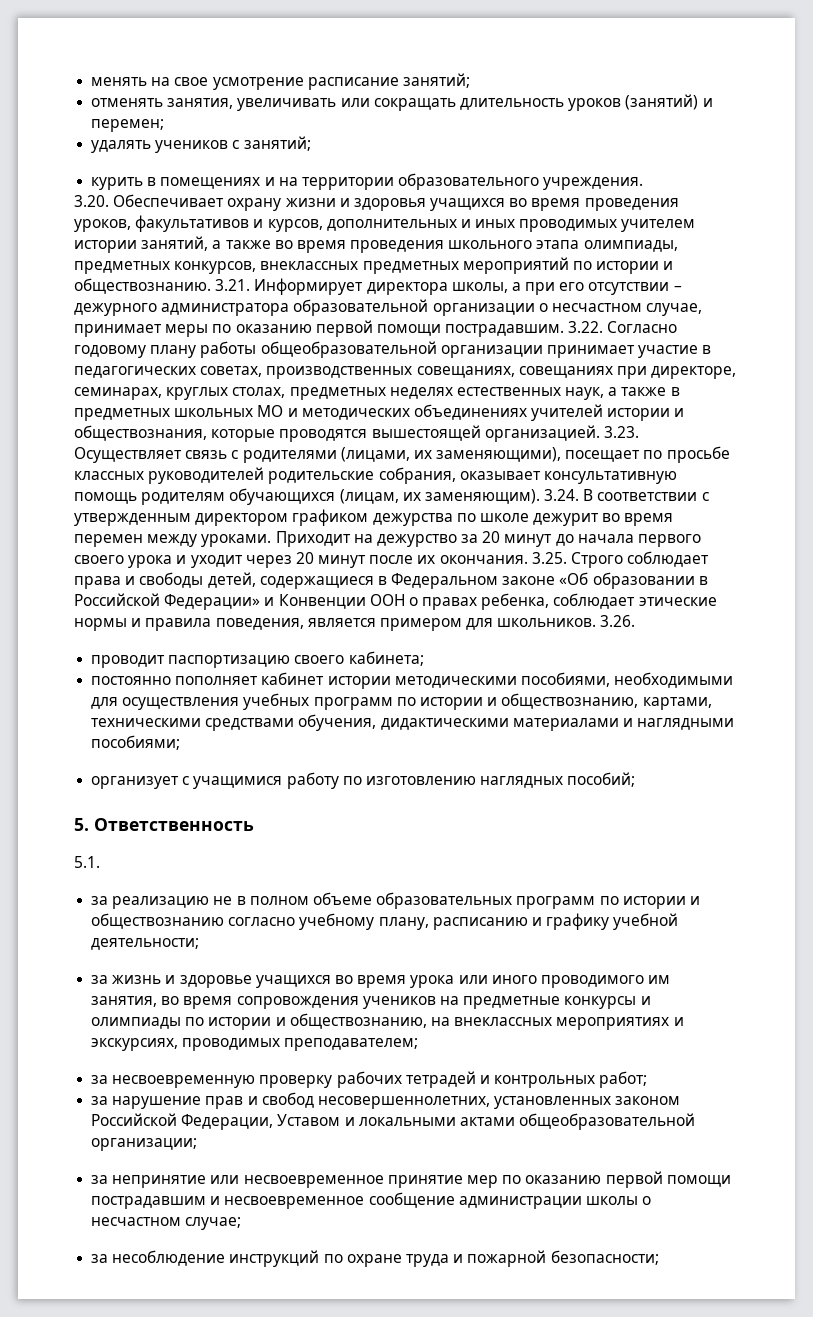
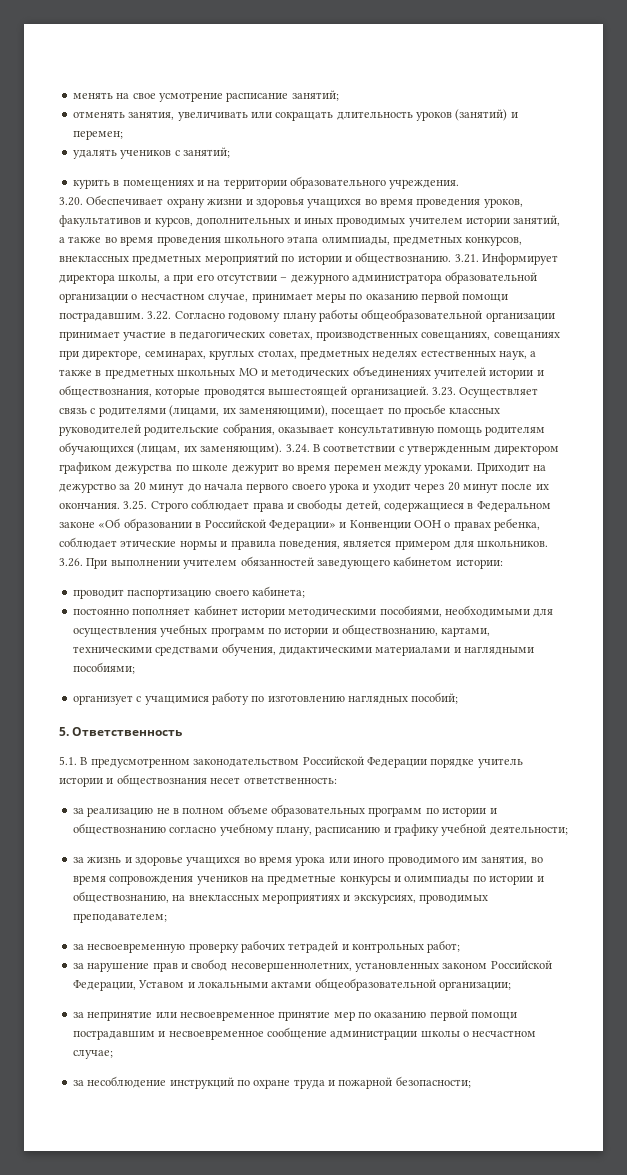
(636, 621) none -> [86,556,503,569] При выполнении учителем обязанностей заведующего кабинетом истории:
(100, 862) none -> [80,756,523,768] [59,774,337,787] В предусмотренном законодательством Российской Федерации порядке учитель истории и обществознания несет ответственность:

